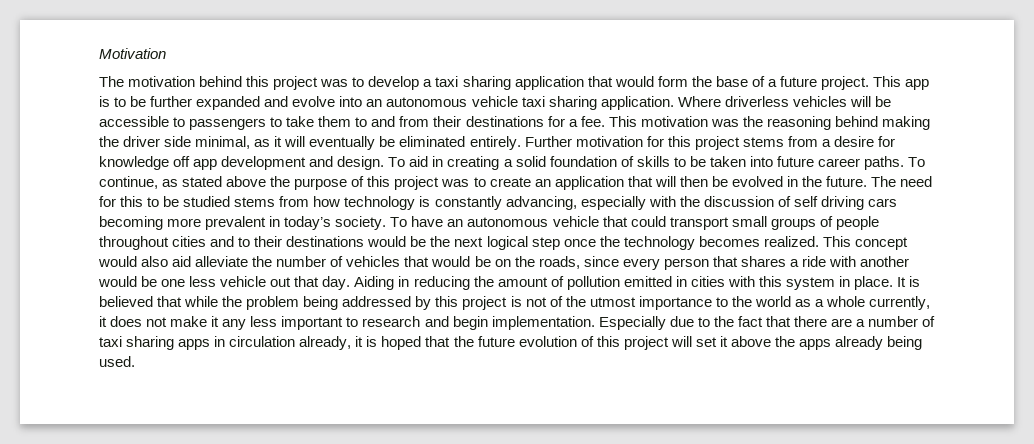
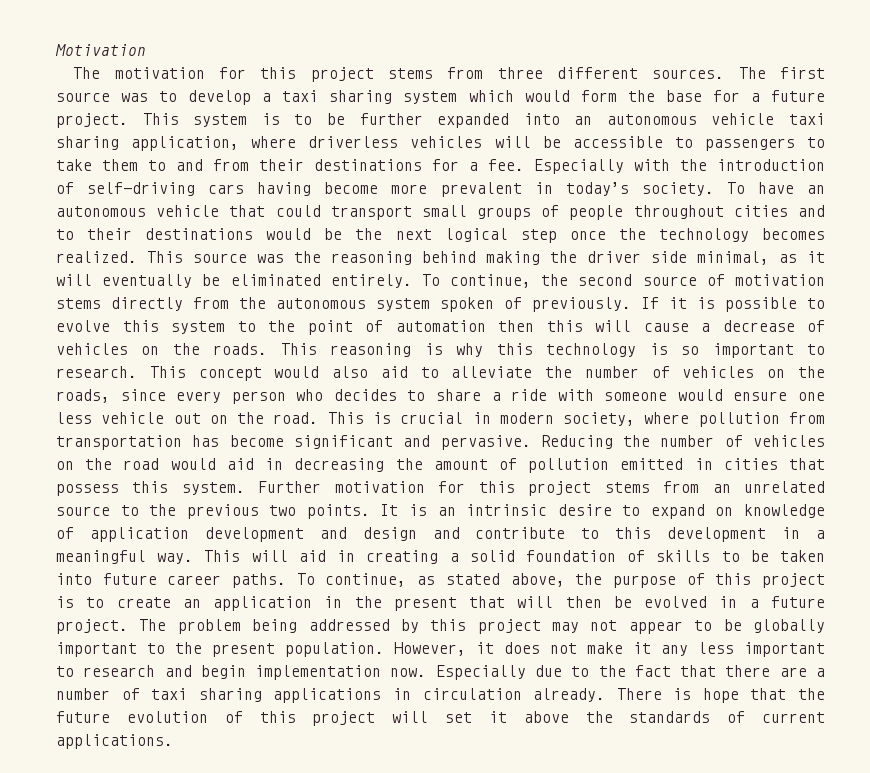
[199,76,319,90] behind this project -> [218,67,825,82] [56,92,110,102] for this project stems from three different sources. The first source
[514,76,613,90] application that -> [403,90,514,104] system which
[751,76,765,87] of -> [712,90,740,102] for
[905,79,930,90] app -> [193,114,248,127] system
[264,96,336,107] and evolve -> (510, 120) none
[600,96,721,110] application. Where -> [131,136,297,151] application, where
[608,116,930,130] [99,136,895,150] [99,156,926,170] [99,176,933,190] [99,196,897,210] [99,216,163,230] This motivation was the reasoning behind making the driver side minimal, as it will eventually be eliminated entirely. Further motivation for this project stems from a desire for knowledge off app development and design. To aid in creating a solid foundation of skills to be taken into future career paths. To continue, as stated above the purpose of this project was to create an application that will then be evolved in the future. The need for this to be studied stems from how technology is constantly advancing, especially with the discussion of self driving cars becoming -> [534,159,825,174] [56,182,379,196] Especially with the introduction of self-driving cars having become
(851, 241) none -> [193,251,825,265] [56,274,825,288] [56,297,825,312] [56,320,825,335] [56,343,825,358] [56,366,186,378] source was the reasoning behind making the driver side minimal, as it will eventually be eliminated entirely. To continue, the second source of motivation stems directly from the autonomous system spoken of previously. If it is possible to evolve this system to the point of automation then this will cause a decrease of vehicles on the roads. This reasoning is why this technology is so important to research. This
(192, 261) none -> [420,367,439,378] to
[404,256,491,267] that would be -> (755, 372) none
[712,256,910,267] [98,276,470,290] that shares a ride with another would be one less vehicle out that day. Aiding in reducing -> [296,389,825,401] [56,412,826,427] [56,435,825,450] [56,458,385,472] who decides to share a ride with someone would ensure one less vehicle out on the road. This is crucial in modern society, where pollution from transportation has become significant and pervasive. Reducing the number of vehicles on the road would aid in decreasing
[727,276,921,290] [99,296,243,307] with this system in place. It is believed that while the -> [788,458,825,470] [56,481,826,496] [56,504,825,519] [56,527,825,542] [56,550,825,564] [56,573,826,588] [56,596,825,611] [56,619,167,634] that possess this system. Further motivation for this project stems from an unrelated source to the previous two points. It is an intrinsic desire to expand on knowledge of application development and design and contribute to this development in a meaningful way. This will aid in creating a solid foundation of skills to be taken into future career paths. To continue, as stated above, the purpose of this project is to create an application in the present that will then be evolved in a future project. The
[510,296,931,310] is not of the utmost importance to the world as a whole currently, -> [552,619,825,634] [56,642,466,657] may not appear to be globally important to the present population. However,
[491,316,595,330] implementation. -> [255,665,427,680] implementation now.
[178,339,211,350] apps -> [273,688,382,703] applications
[299,336,422,350] already, it is hoped -> [533,688,739,703] already. There is hope
[799,336,923,350] [99,356,135,367] apps already being used. -> [629,711,825,723] [56,734,173,749] standards of current applications.

